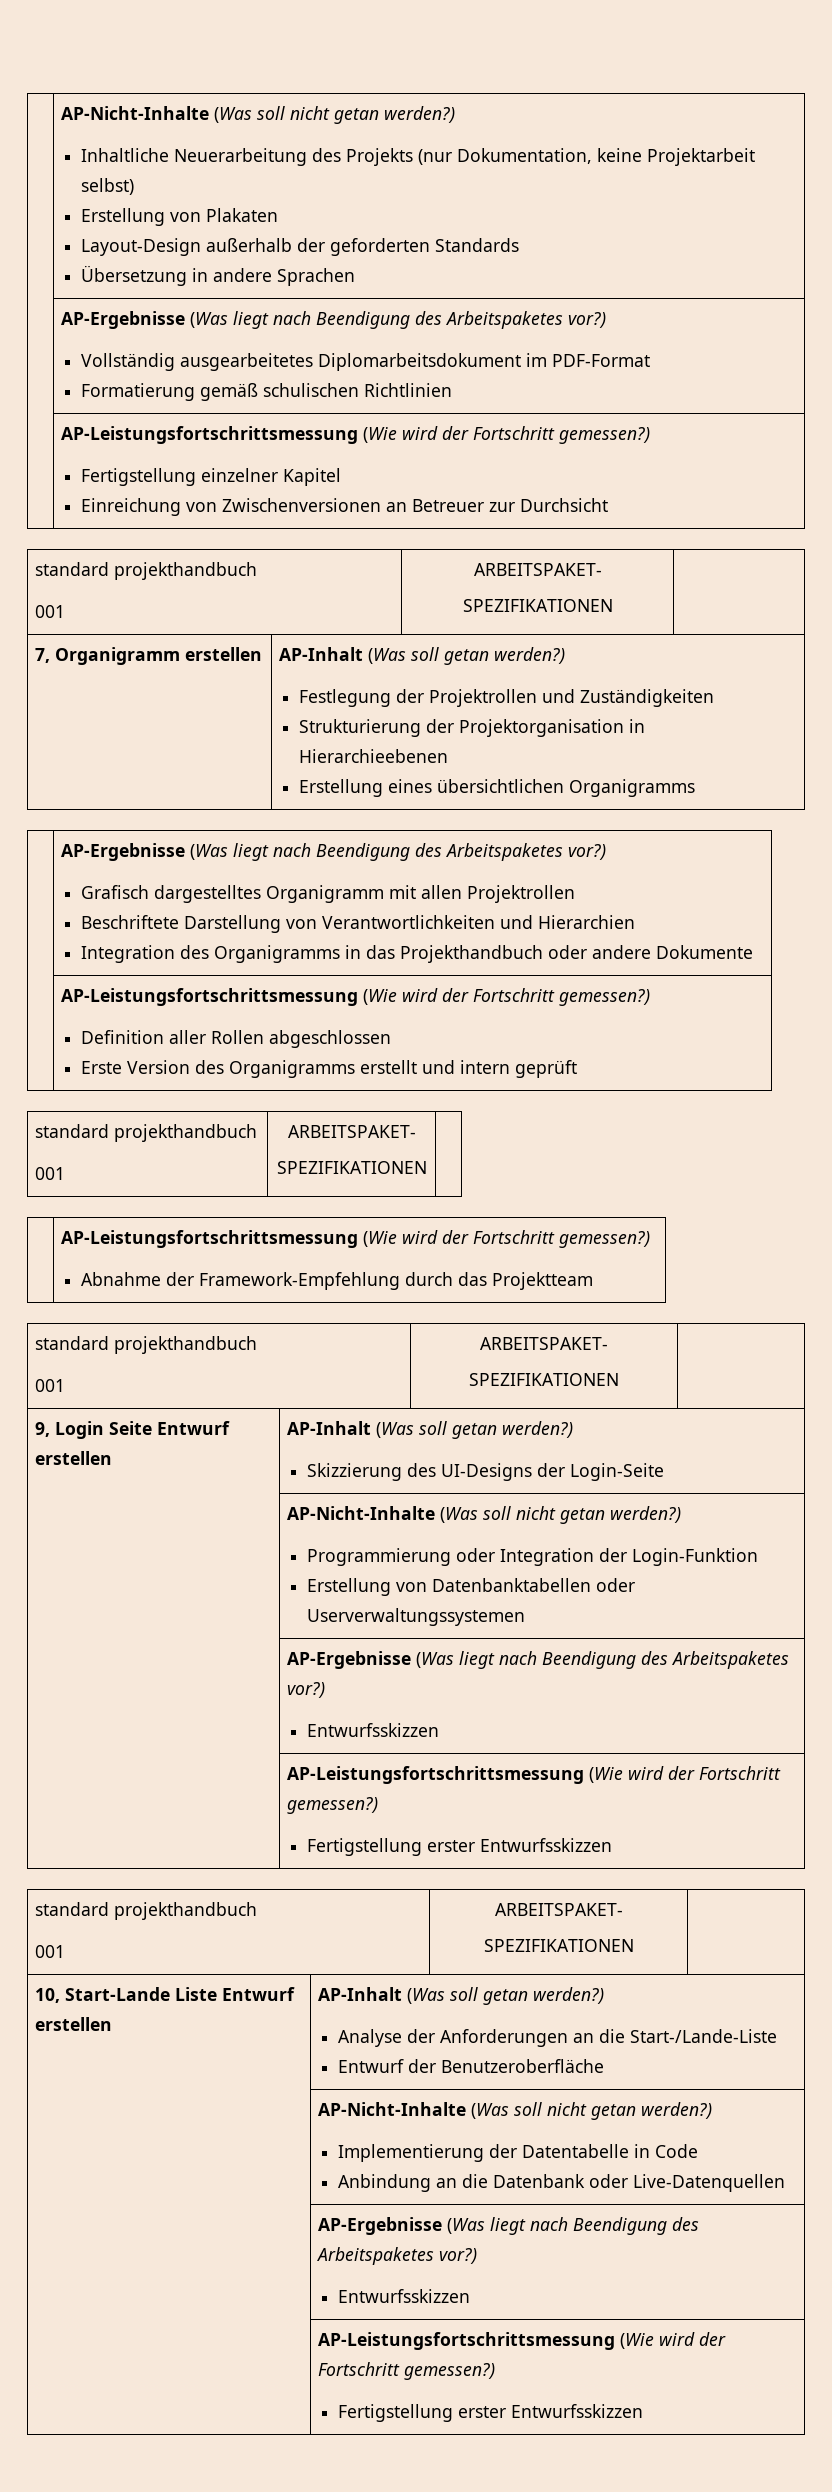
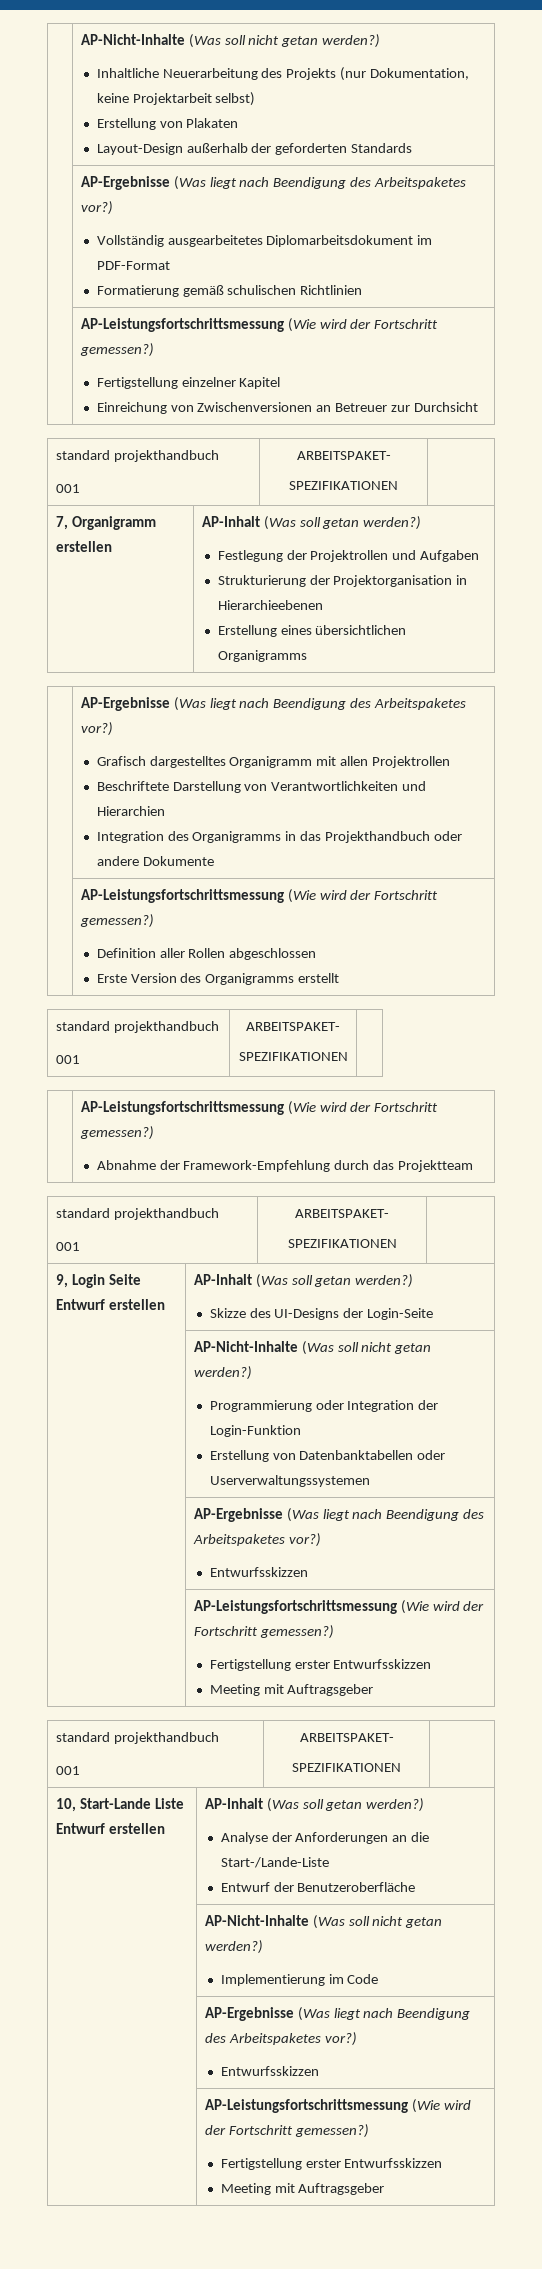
[80,265,355,286] // Übersetzung in andere Sprachen -> (413, 148) none
[579,689,714,707] Zuständigkeiten -> [420,550,480,562] Aufgaben
[421,1060,577,1078] und intern geprüft -> (340, 978) none
[306,1463,402,1481] Skizzierung -> [209,1308,246,1318] Skizze
(612, 1845) none -> [209,1684,374,1696] // Meeting mit Auftragsgeber
[488,2144,698,2158] [337,2174,785,2192] der Datentabelle in Code // Anbindung an die Datenbank oder Live-Datenquellen -> [328,1974,379,1984] im Code
(643, 2411) none -> [220,2183,385,2195] // Meeting mit Auftragsgeber

